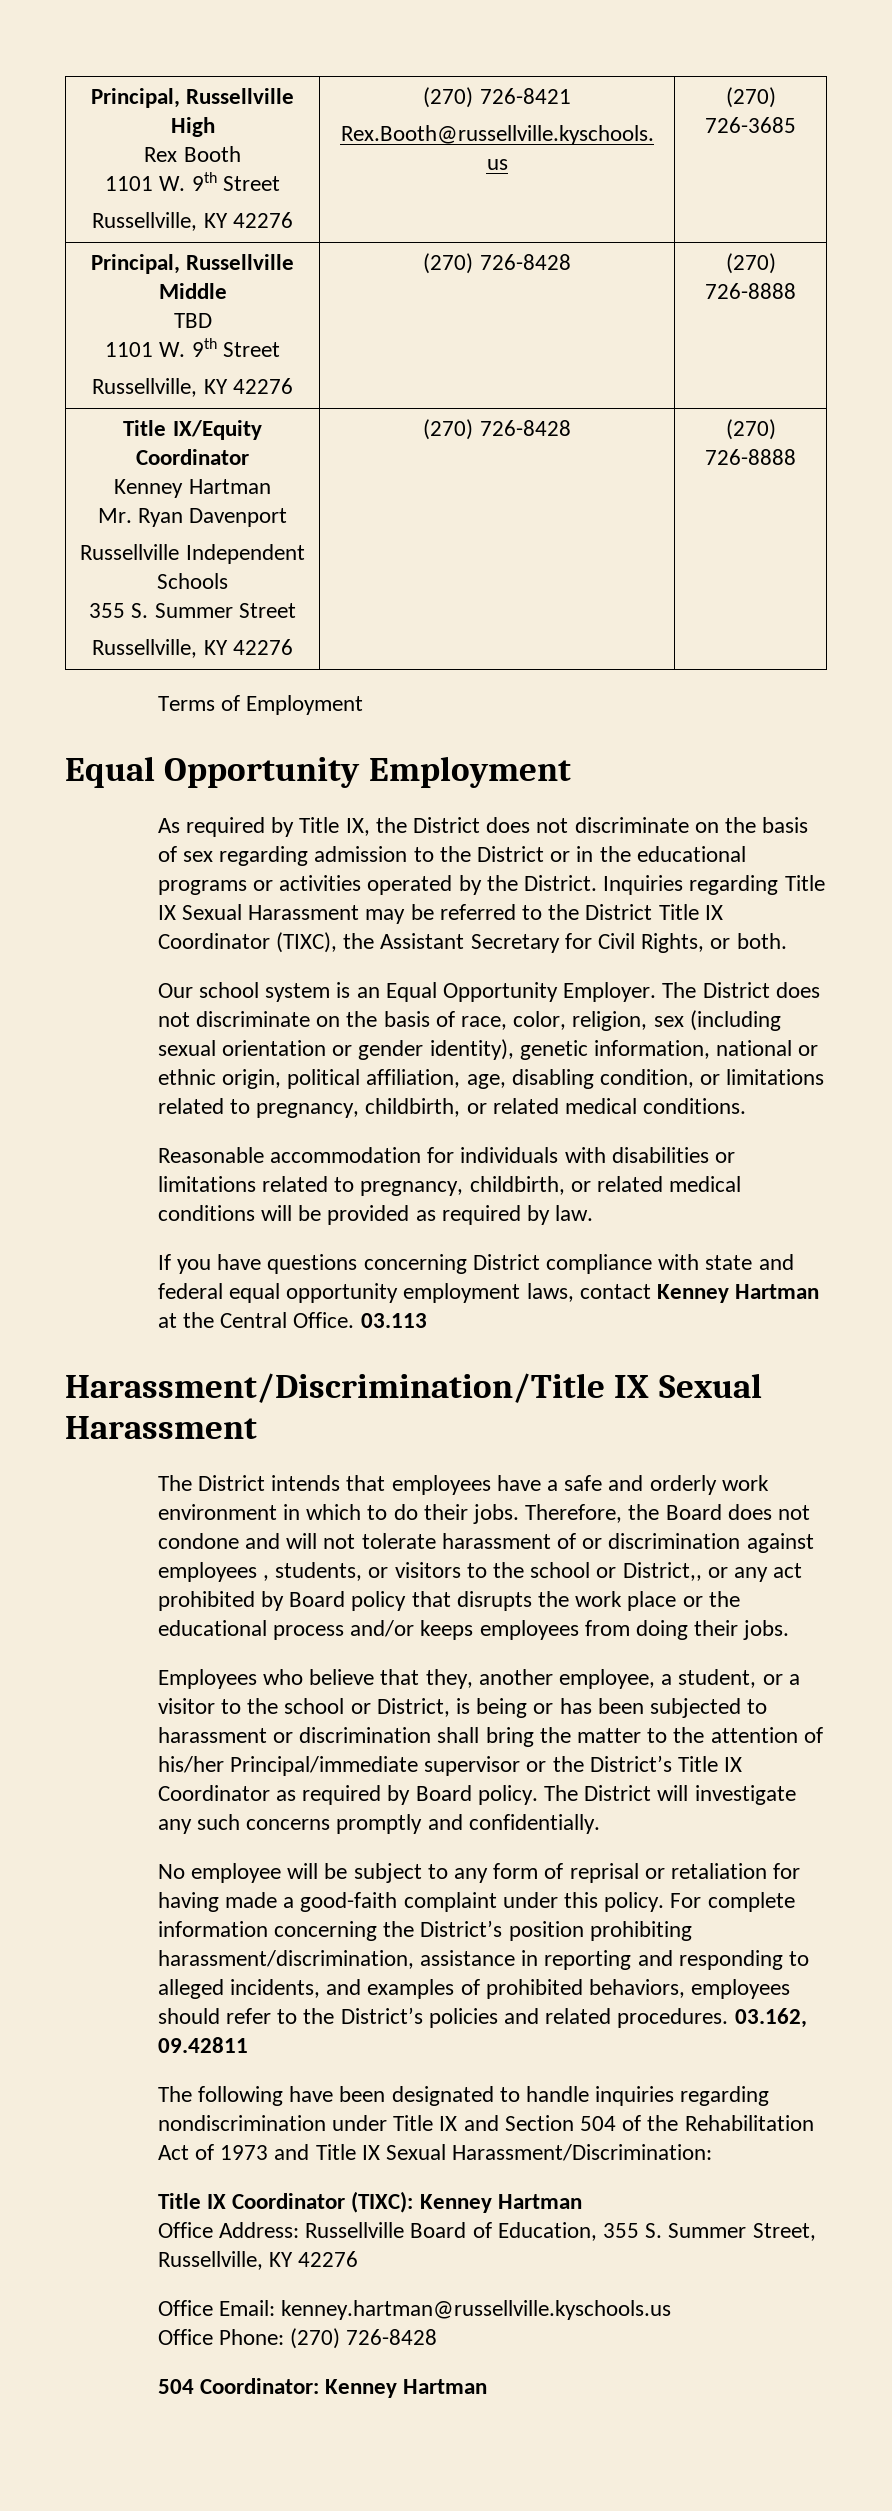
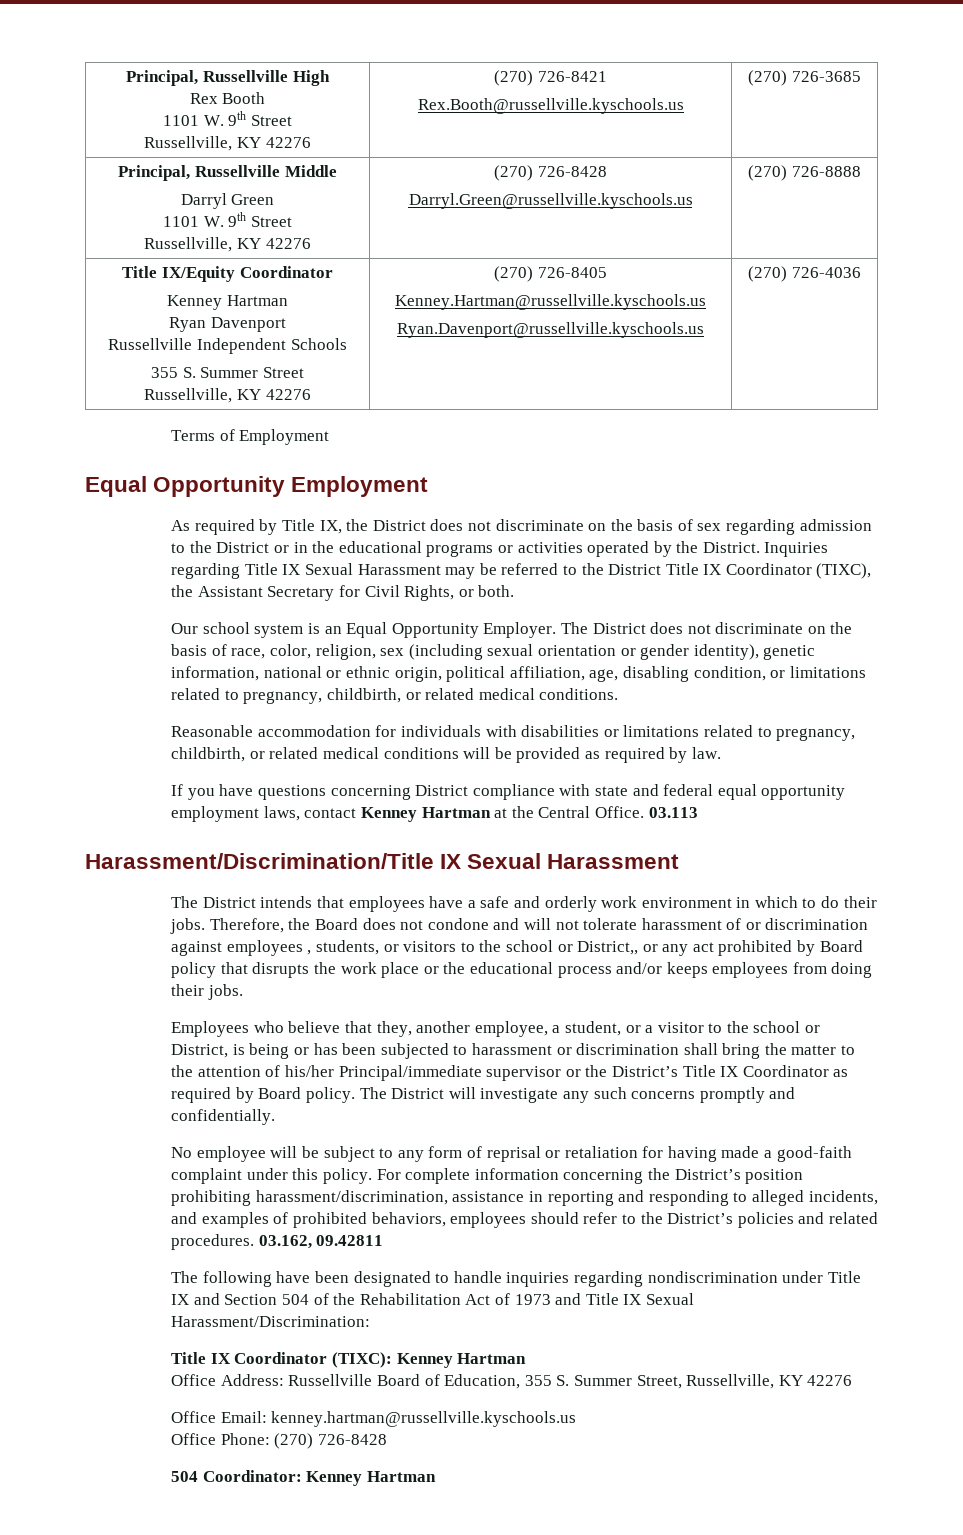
[173,313,212,328] TBD -> [180,193,275,209] Darryl Green
(571, 262) none -> [408,193,693,209] // Darryl.Green@russellville.kyschools.us
[97,508,132,523] Mr. -> (288, 300) none
[479,420,571,436] [725,419,776,440] [704,449,796,465] 726-8428 | (270) 726-8888 -> [537,267,607,278] [395,294,706,310] [397,322,704,338] [748,266,861,282] 726-8405 // Kenney.Hartman@russellville.kyschools.us // Ryan.Davenport@russellville.kyschools.us | (270) 726-4036

